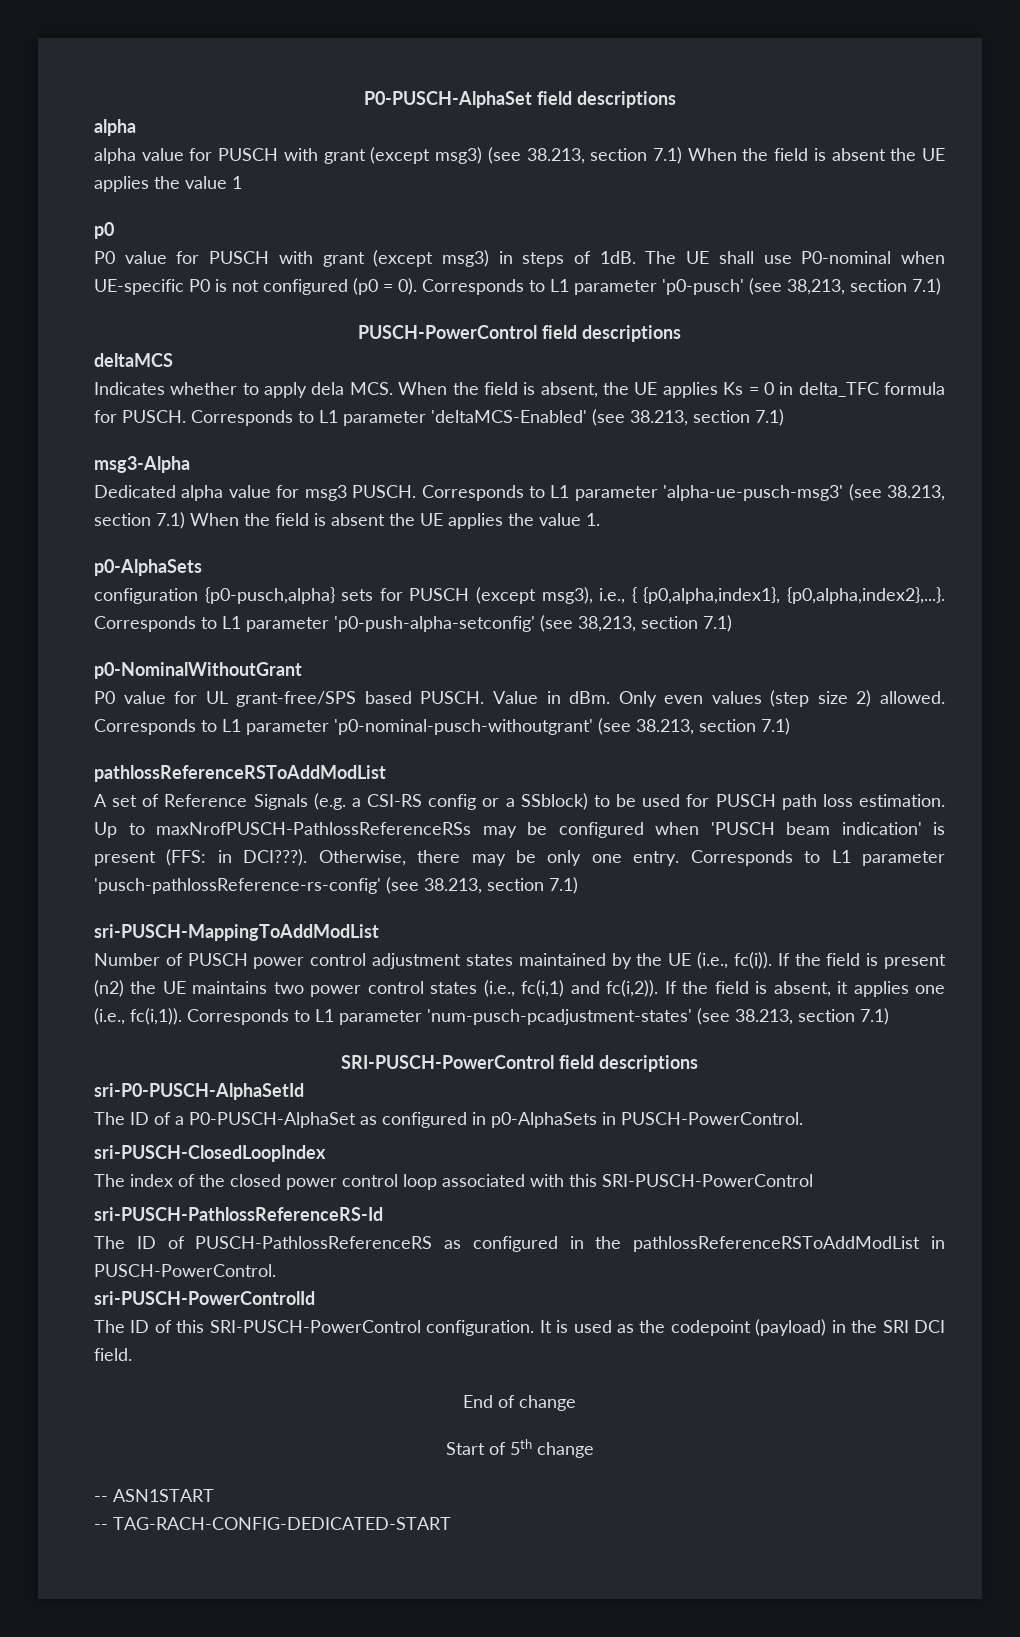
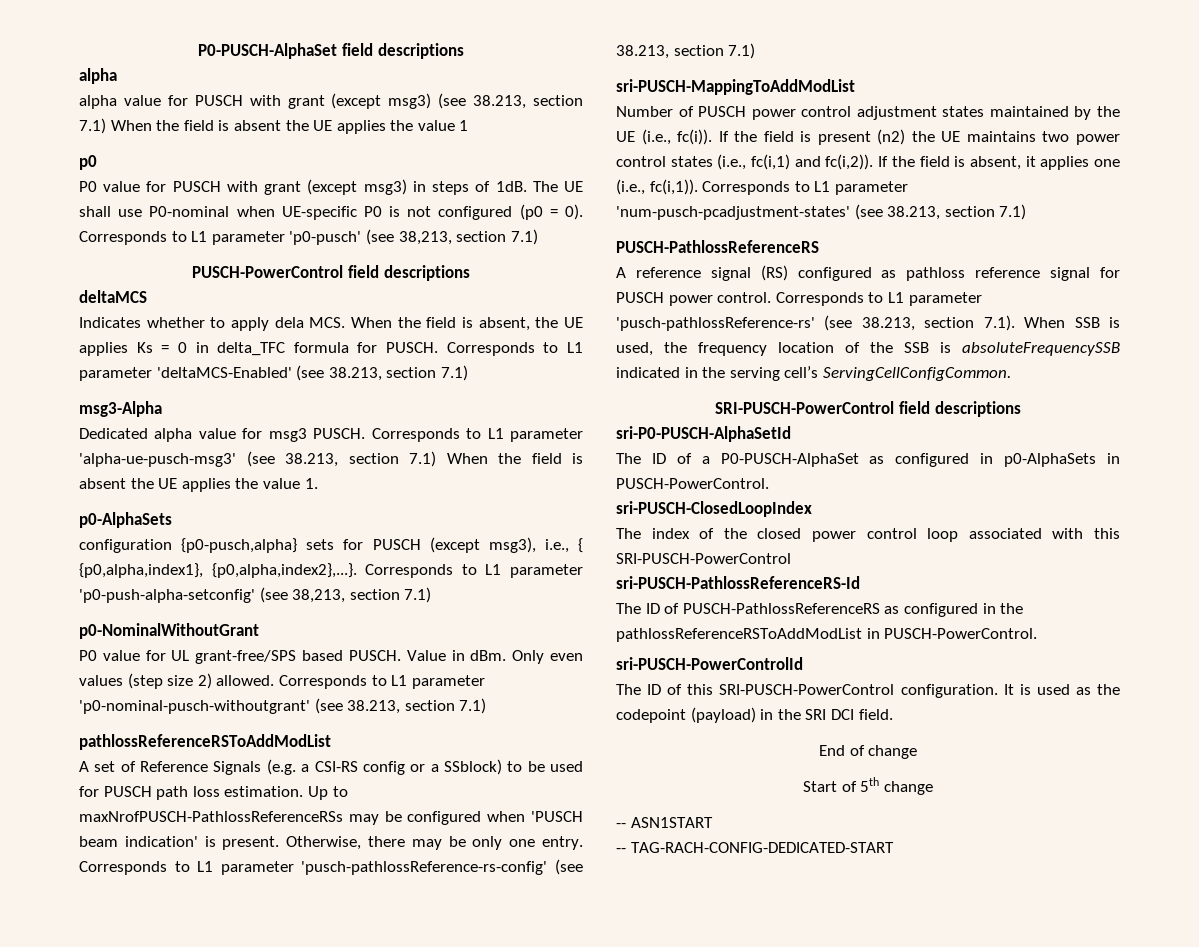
[94,849,308,866] present (FFS: in DCI???). -> [222,836,280,850] present.
(889, 1016) none -> [616,240,819,253] [616,265,1120,281] [616,292,982,306] [616,315,1120,331] [616,342,1120,356] [616,366,1011,381] // PUSCH-PathlossReferenceRS // A reference signal (RS) configured as pathloss reference signal for PUSCH power control. Corresponds to L1 parameter 'pusch-pathlossReference-rs' (see 38.213, section 7.1). When SSB is used, the frequency location of the SSB is absoluteFrequencySSB indicated in the serving cell’s ServingCellConfigCommon.

